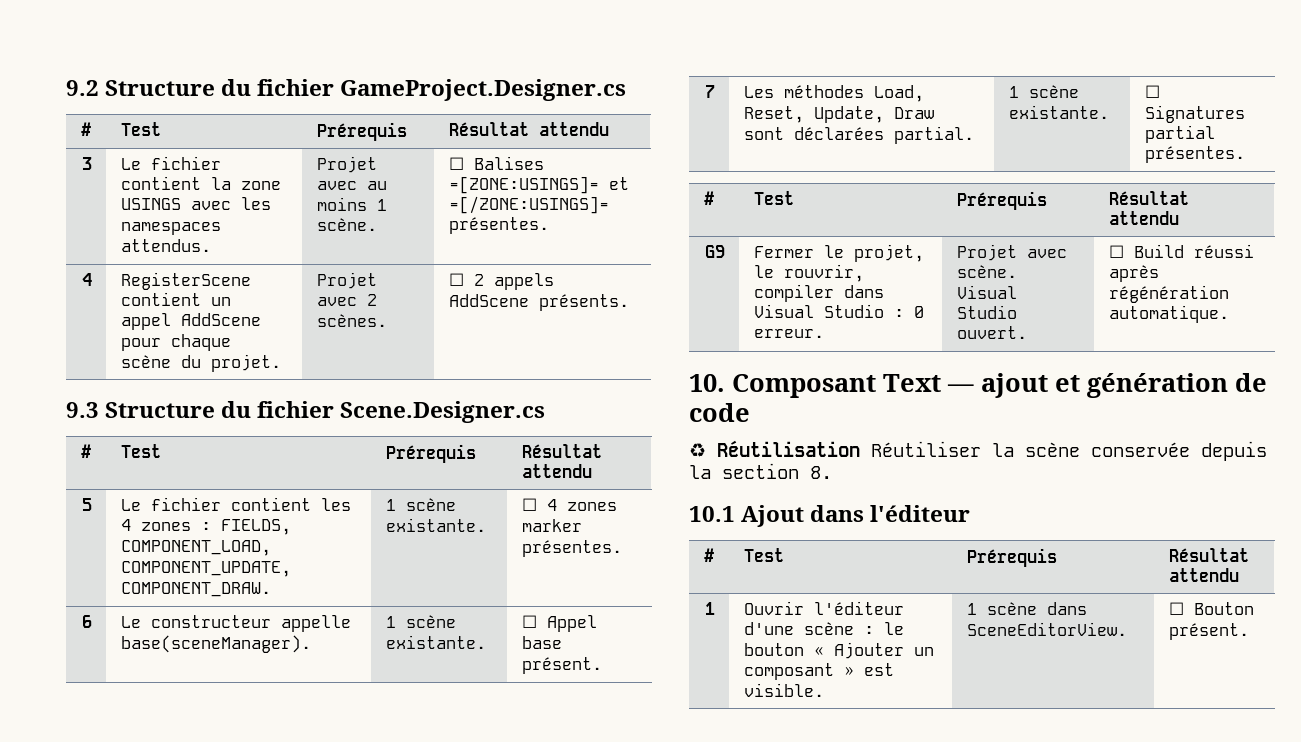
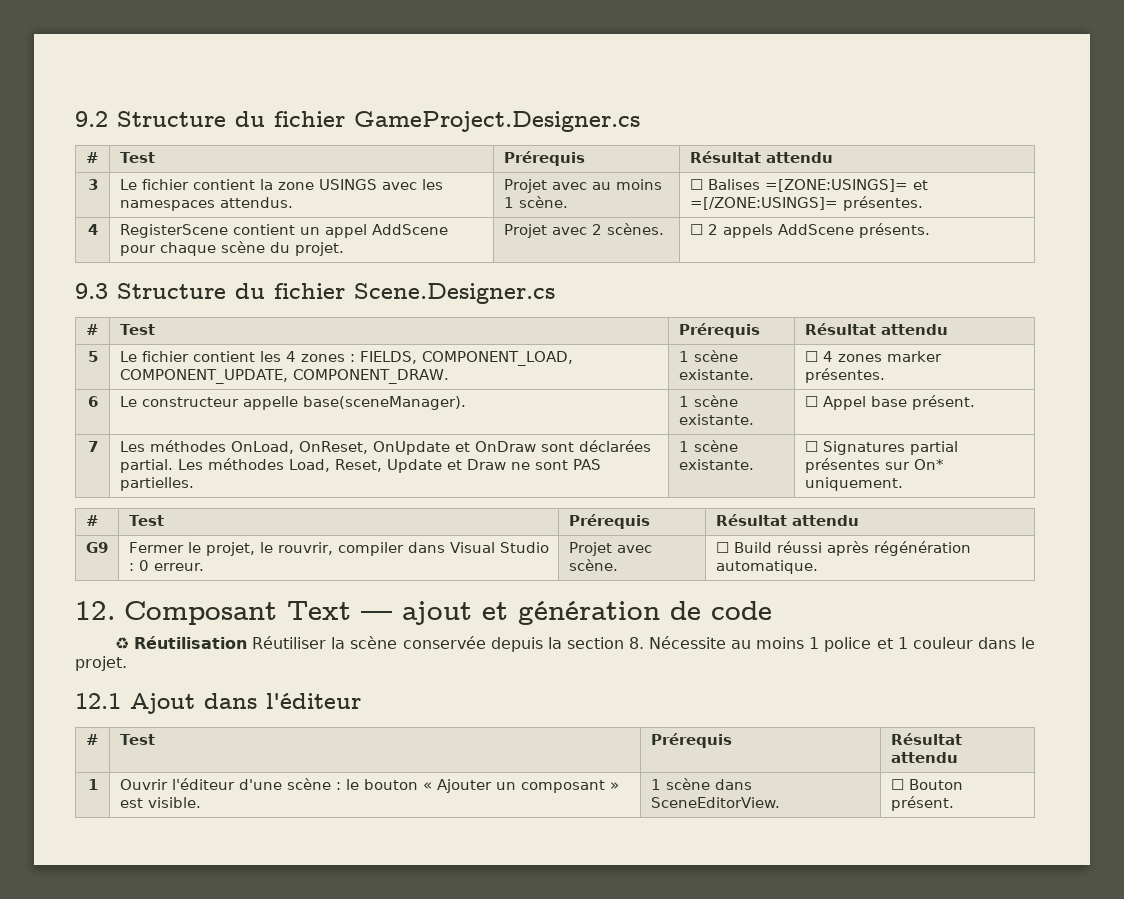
[873,85,924,102] [743,106,934,123] [743,126,974,144] Load, Reset, Update, Draw sont déclarées partial. -> [230,440,651,455] [119,458,602,473] [119,477,194,491] OnLoad, OnReset, OnUpdate et OnDraw sont déclarées partial. Les méthodes Load, Reset, Update et Draw ne sont PAS partielles.
[1144,146,1245,163] présentes. -> [804,458,944,473] [804,477,903,491] présentes sur On* uniquement.
[956,285,1017,299] [956,305,1017,319] [956,326,1027,339] Visual Studio ouvert. -> (618, 565) none
[689,374,725,392] 10. -> [75,601,116,620] 12.
[689,506,735,522] // 10.1 -> [649,636,1036,652] [75,656,127,671] [75,693,121,709] Nécessite au moins 1 police et 1 couleur dans le projet. // 12.1

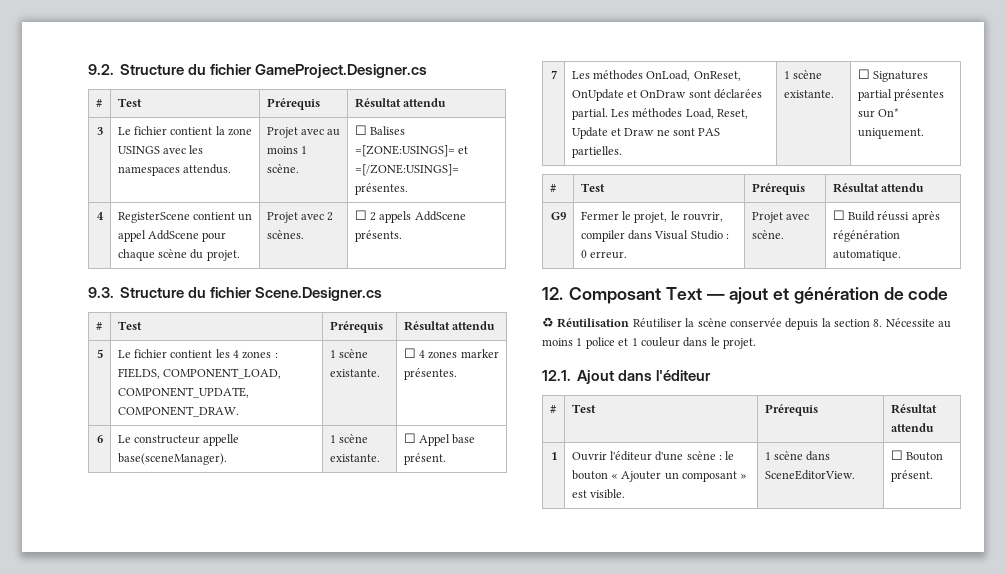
[75,111,108,127] 9.2 -> [88,64,114,75] 9.2.
[75,283,108,299] 9.3 -> [88,287,114,298] 9.3.
[75,693,121,709] 12.1 -> [542,370,571,381] 12.1.

